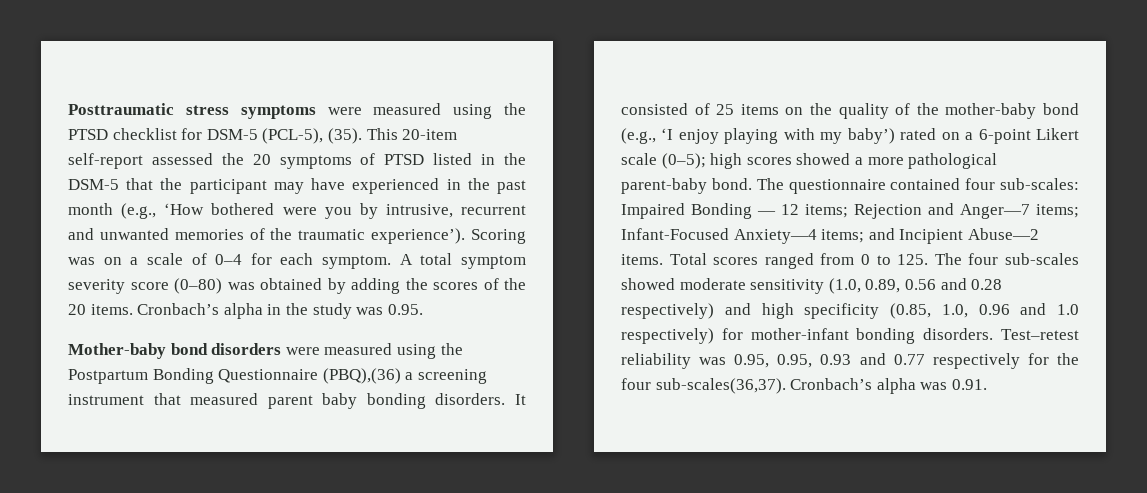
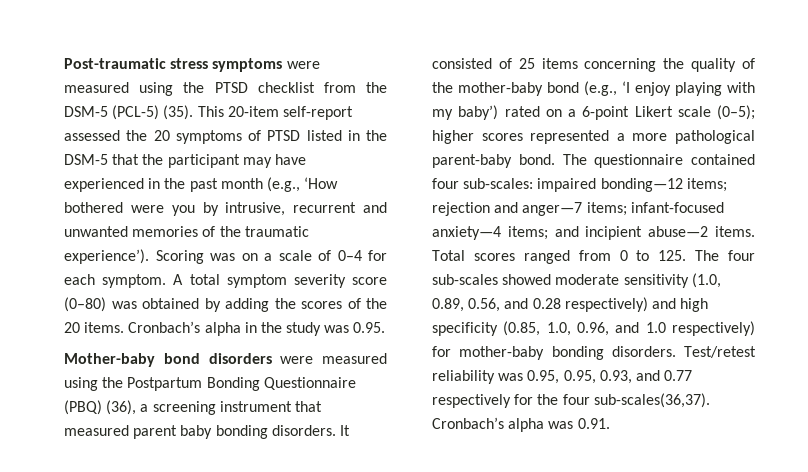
[68,103,174,115] Posttraumatic -> [64,58,166,69] Post-traumatic
[181,128,324,144] for DSM-5 (PCL-5), -> [323,82,387,93] [64,105,160,120] from the DSM-5 (PCL-5)
[322,368,401,384] (PBQ),(36) -> [64,400,137,415] (PBQ) (36),
[785,107,804,115] on -> [584,58,657,72] concerning
[710,153,851,169] high scores showed -> [432,130,610,144] higher scores represented
[621,203,1079,219] [621,228,1039,244] Impaired Bonding — 12 items; Rejection and Anger—7 items; Infant-Focused Anxiety—4 items; and Incipient Abuse—2 -> [537,178,727,192] [432,202,724,216] [432,226,709,240] impaired bonding—12 items; rejection and anger—7 items; infant-focused anxiety—4 items; and incipient abuse—2
[904,279,936,290] 0.56 -> [468,298,501,312] 0.56,
[978,304,1010,315] 0.96 -> [577,322,609,336] 0.96,
[750,328,1079,344] mother-infant bonding disorders. Test–retest -> [459,346,756,360] mother-baby bonding disorders. Test/retest
[820,354,852,365] 0.93 -> [599,370,632,384] 0.93,

